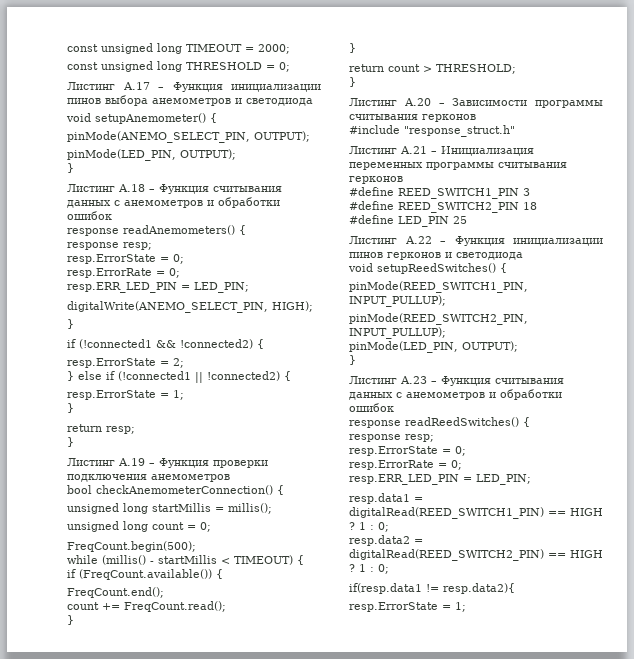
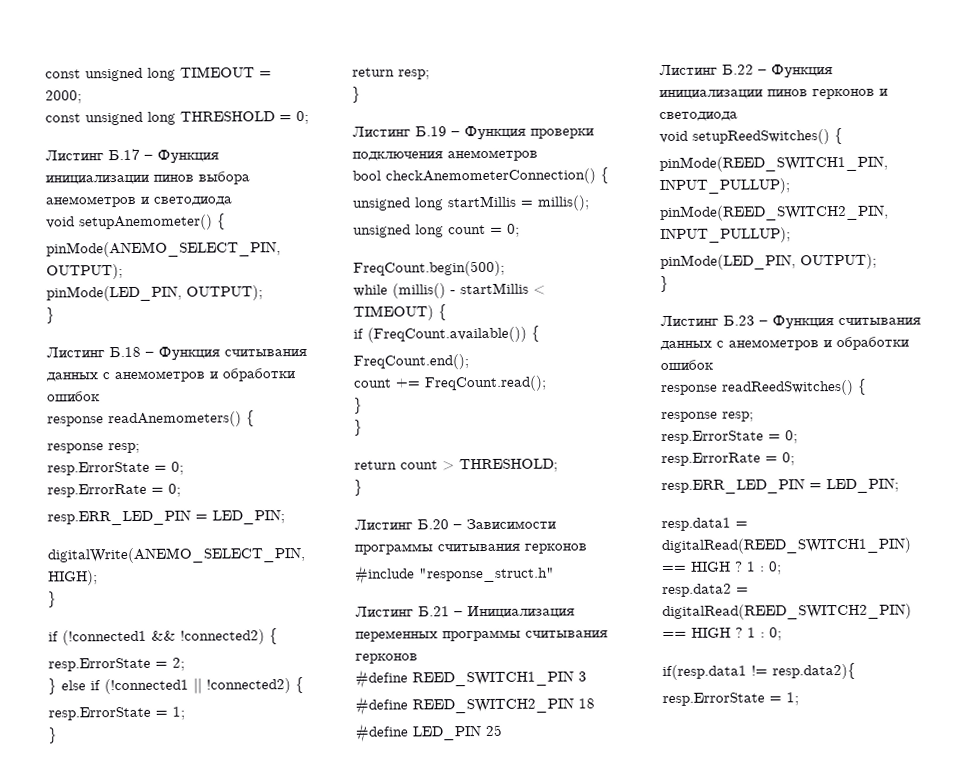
[123,82,150,90] А.17 -> [108,148,140,161] Б.17
[119,184,145,192] А.18 -> [109,346,141,358] Б.18
[119,458,145,466] А.19 -> [415,126,447,137] Б.19
[404,98,431,106] А.20 -> [417,519,449,530] Б.20
[401,146,427,154] А.21 -> [418,606,450,617] Б.21
[405,236,432,244] А.22 -> [722,64,754,75] Б.22
[401,376,427,384] А.23 -> [723,315,755,326] Б.23

